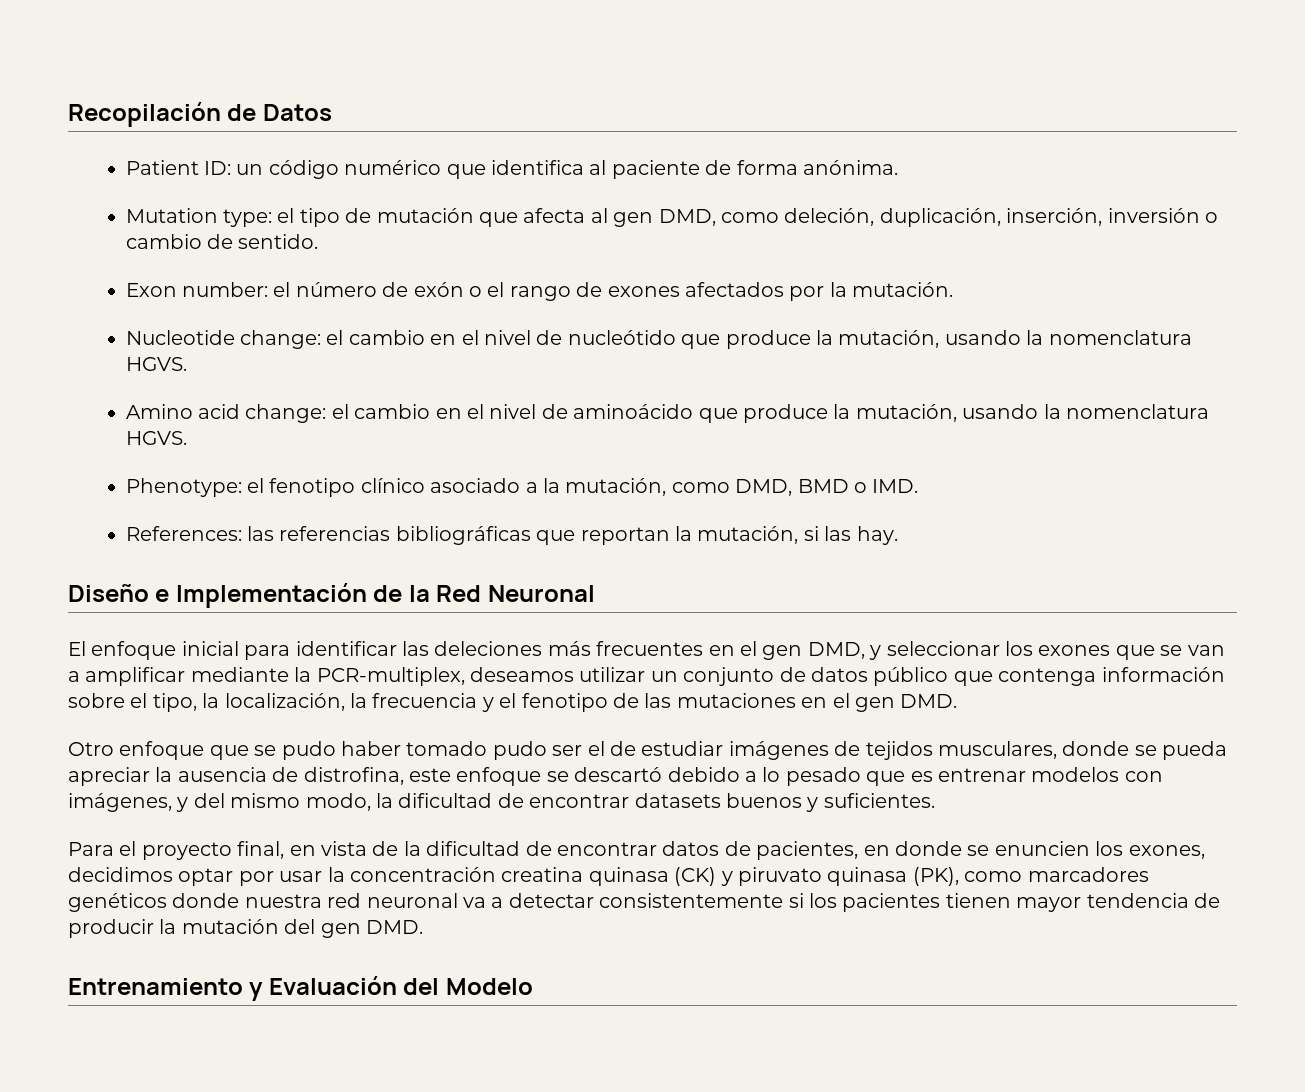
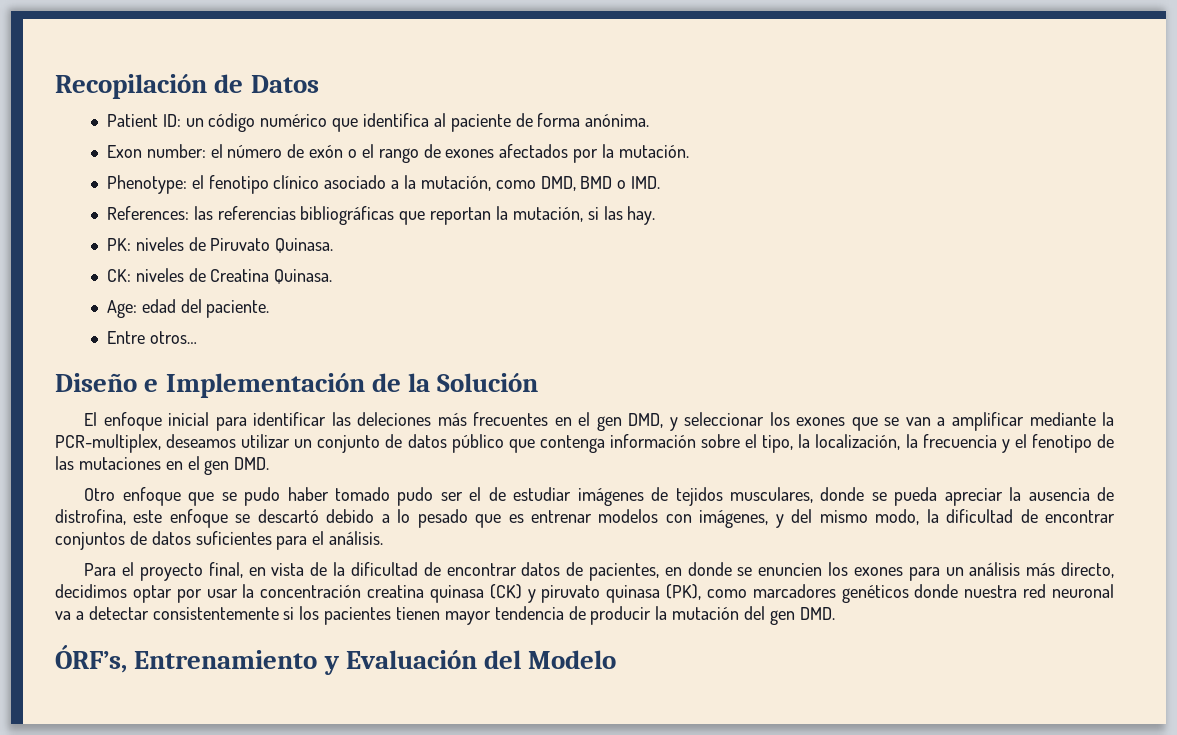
[125,208,1218,227] [125,234,319,249] // Mutation type: el tipo de mutación que afecta al gen DMD, como deleción, duplicación, inserción, inversión o cambio de sentido. -> (650, 120) none
[125,330,1192,349] [125,357,187,371] [125,404,1209,423] [125,431,187,445] // Nucleotide change: el cambio en el nivel de nucleótido que produce la mutación, usando la nomenclatura HGVS. // Amino acid change: el cambio en el nivel de aminoácido que produce la mutación, usando la nomenclatura HGVS. -> (689, 151) none
(898, 535) none -> [106,237,334,253] [106,268,333,284] [106,299,270,318] [106,331,197,344] // PK: niveles de Piruvato Quinasa. // CK: niveles de Creatina Quinasa. // Age: edad del paciente. // Entre otros…
[436,585,595,602] Red Neuronal -> [437,373,539,392] Solución
[634,793,935,812] datasets buenos y suficientes. -> [55,531,384,550] conjuntos de datos suficientes para el análisis.
[1128,845,1205,859] exones, -> [853,562,1114,581] exones para un análisis más directo,
(423, 927) none -> [55,645,127,673] ÓRF’s,

